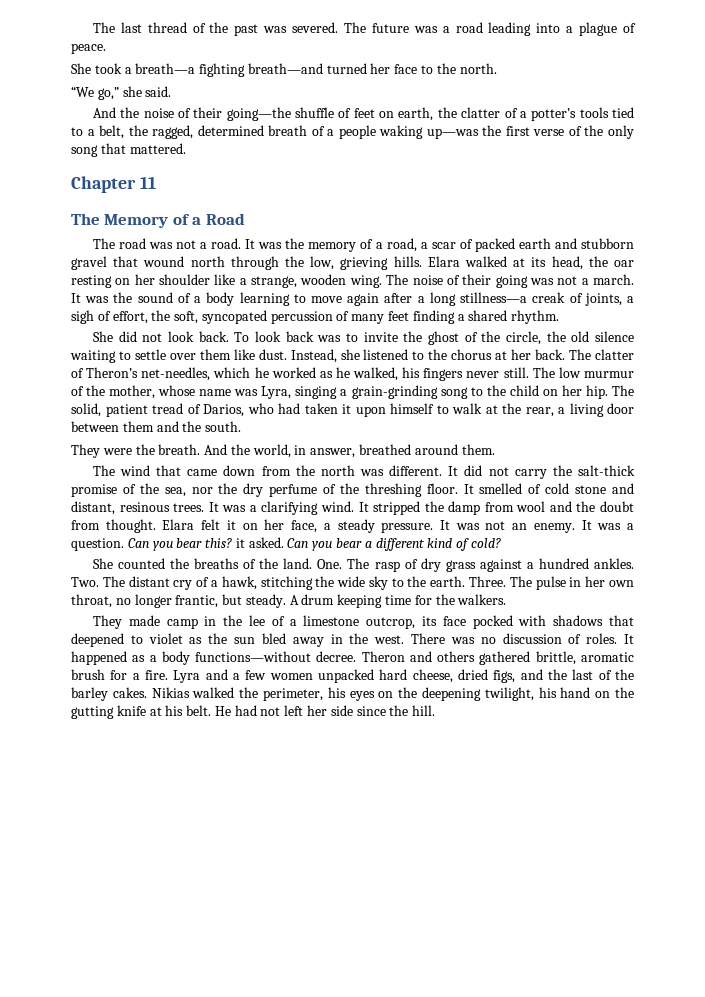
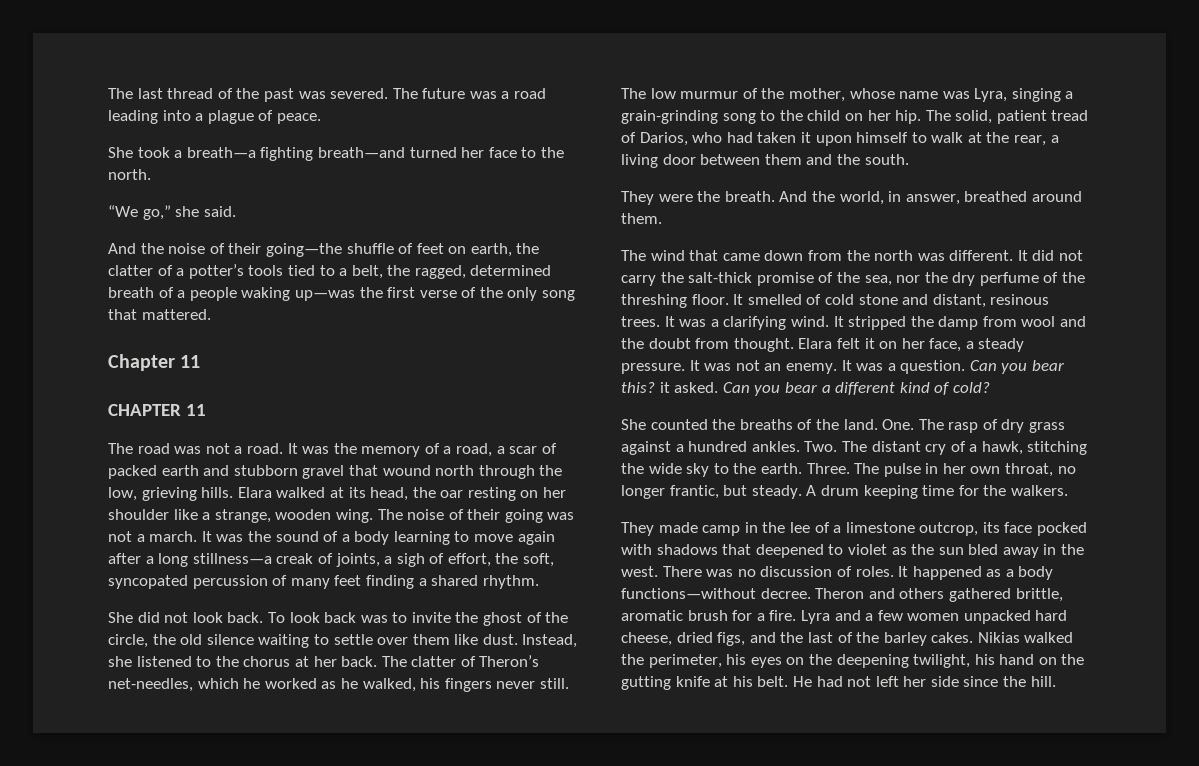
[71,213,245,228] The Memory of a Road -> [108,404,206,416] CHAPTER 11

